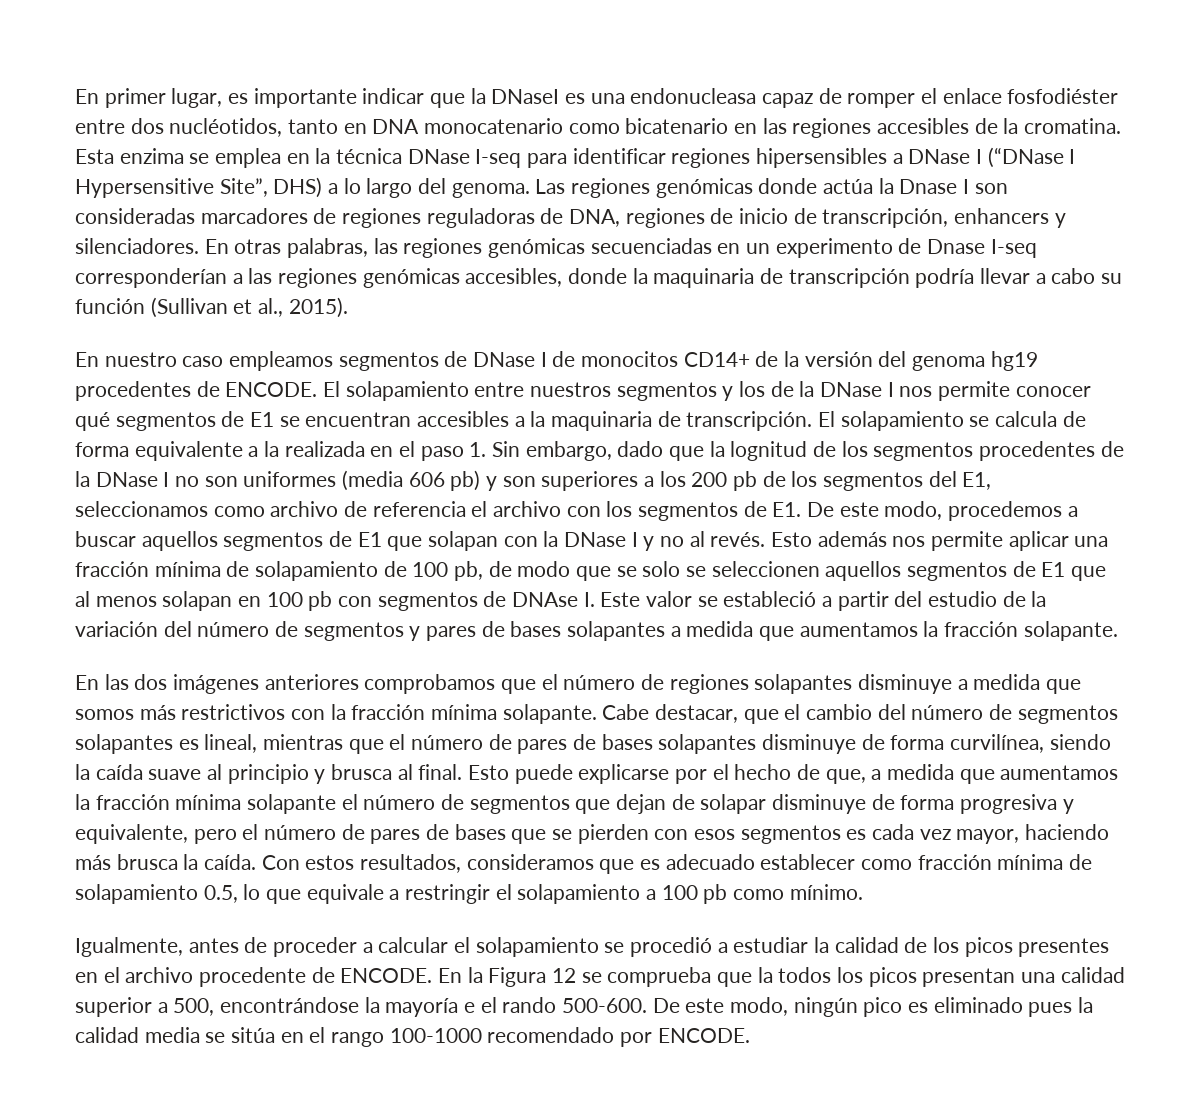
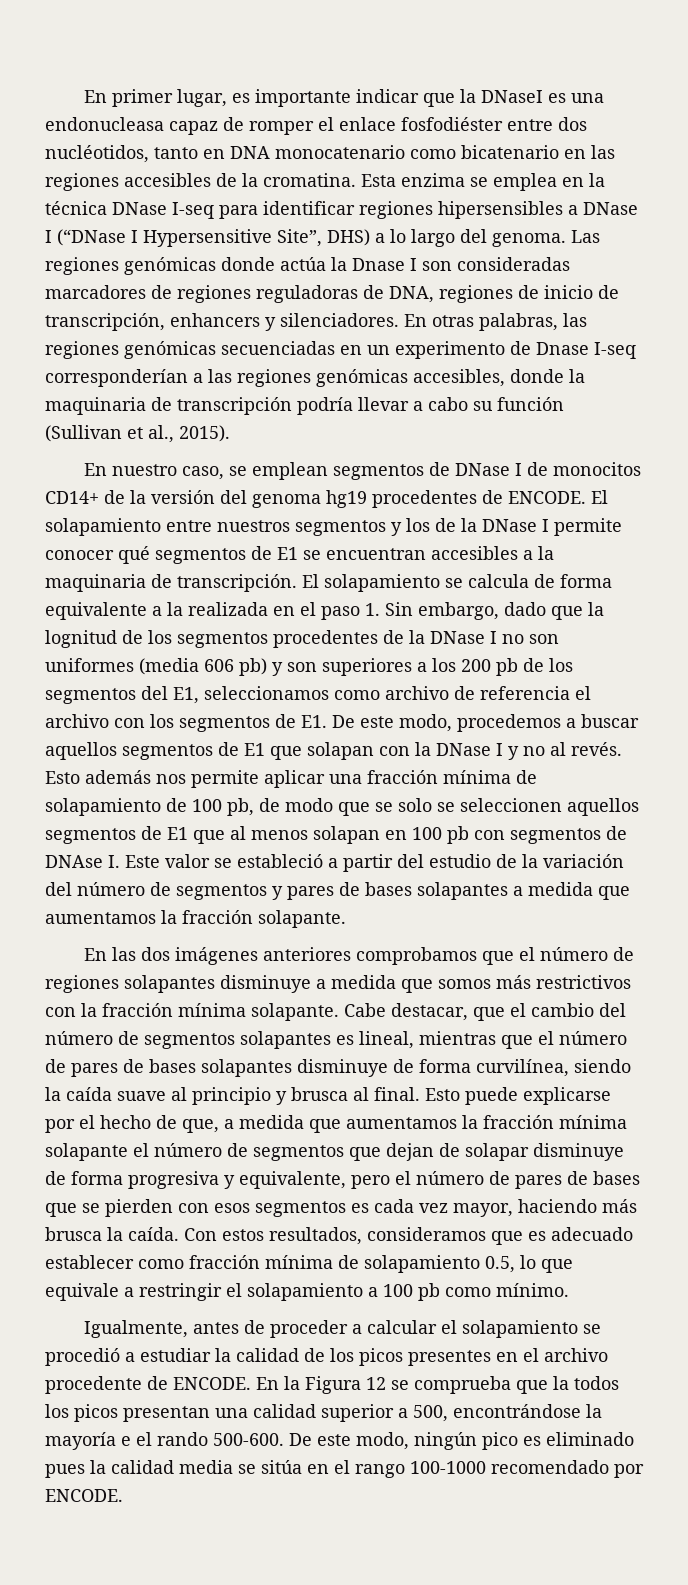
[182,351,334,371] caso empleamos -> [181,462,328,480] caso, se emplean
[899,386,933,397] nos -> (549, 525) none

